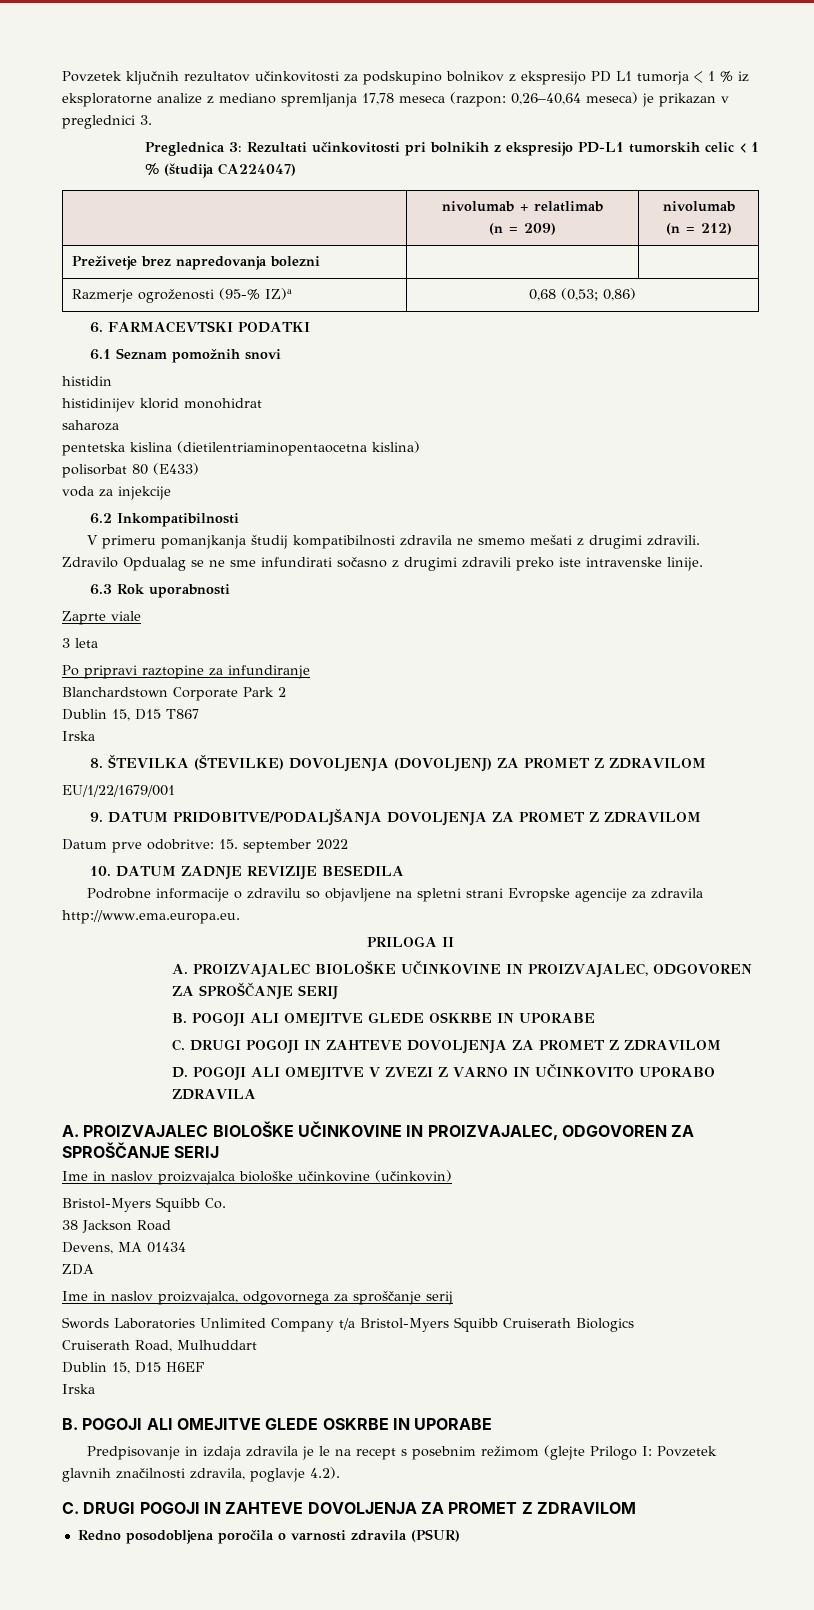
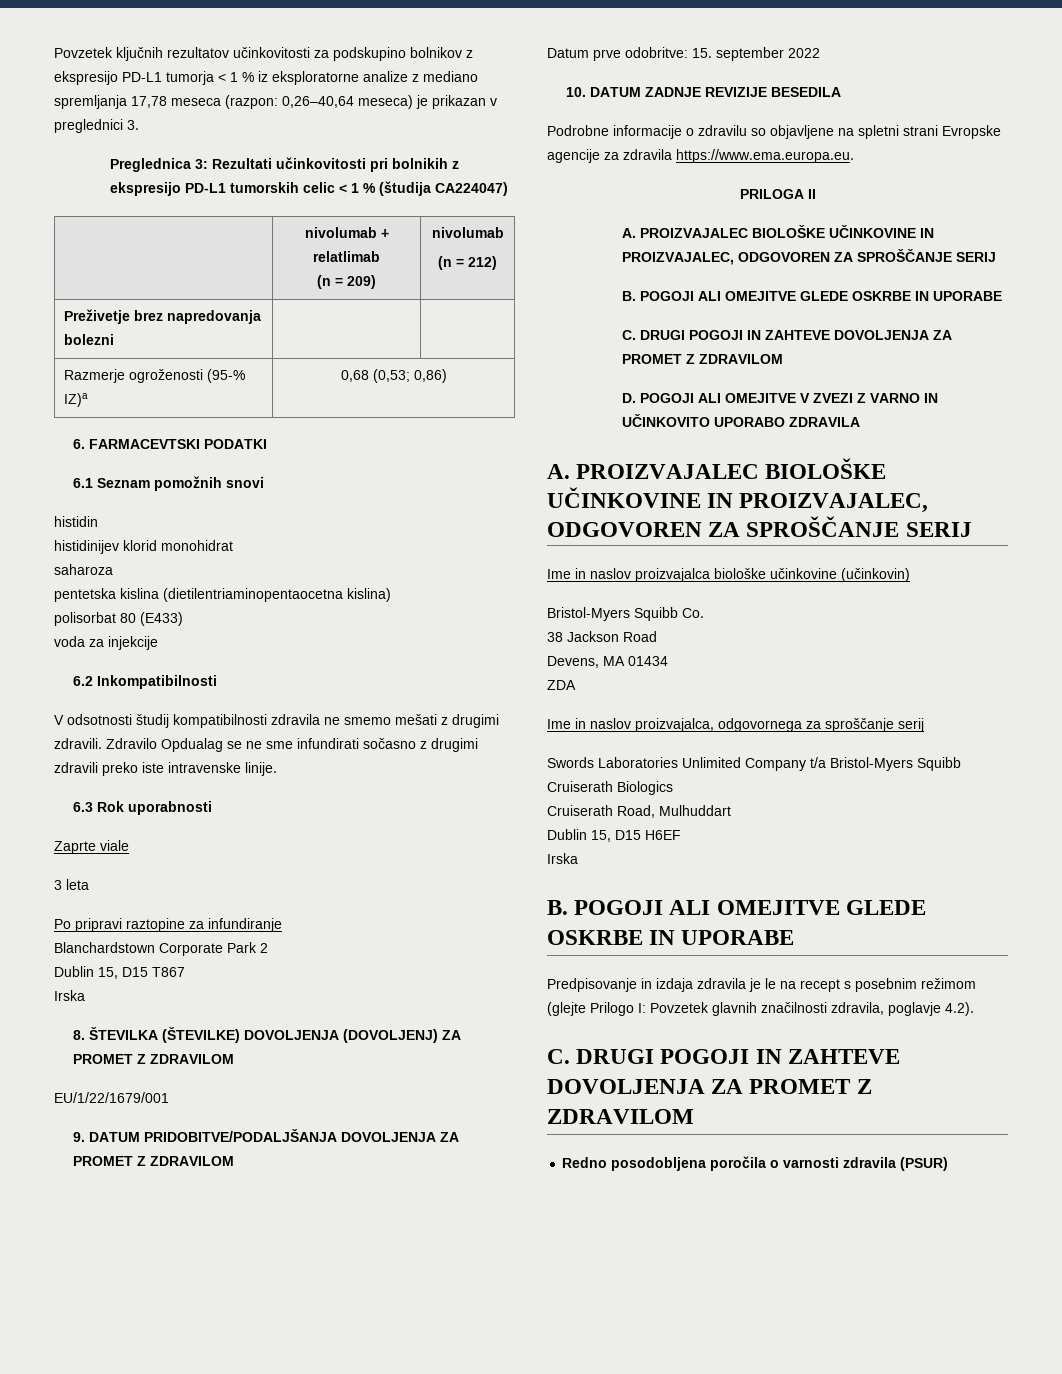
[591,71,632,82] PD L1 -> [122,72,162,82] PD-L1
[101,535,246,549] primeru pomanjkanja -> [67,714,132,725] odsotnosti
[62,910,240,924] http://www.ema.europa.eu. -> [676,149,854,163] https://www.ema.europa.eu.

